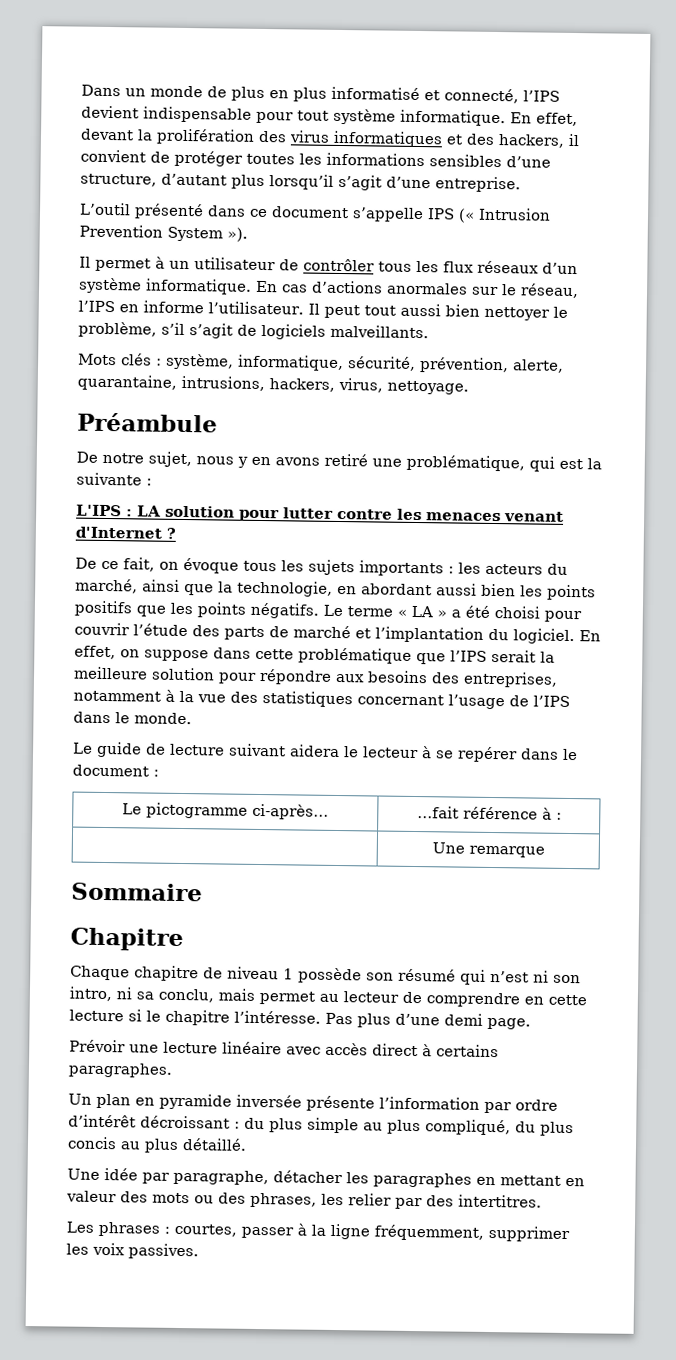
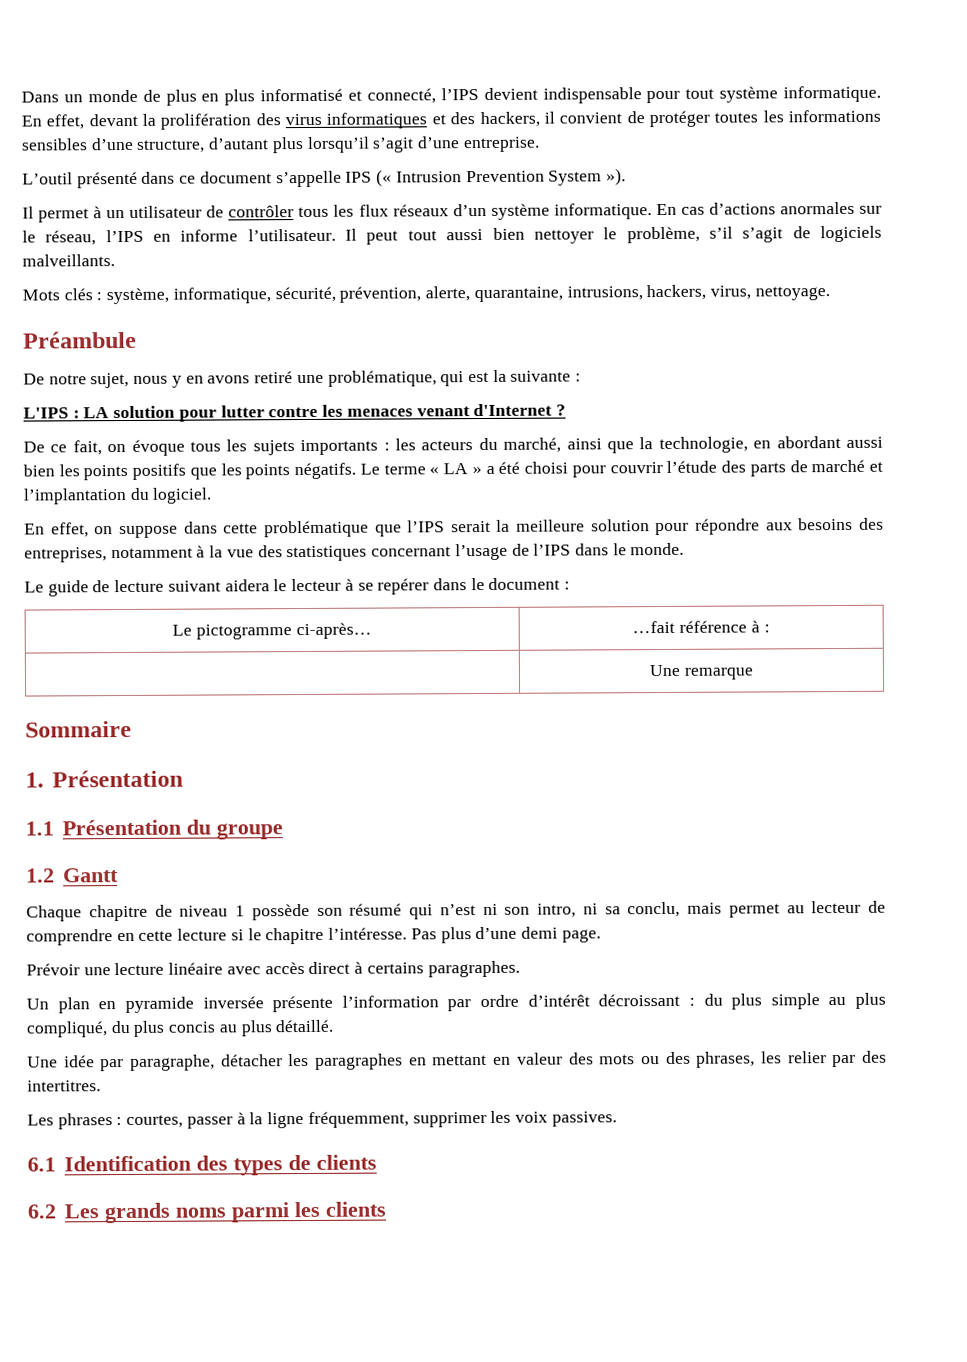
(575, 636) none -> (213, 495) //
[70,927,184,952] Chapitre -> [25,769,183,788] [25,819,283,840] [26,868,119,883] 1. Présentation // 1.1 Présentation du groupe // 1.2 Gantt
(199, 1251) none -> [27,1154,377,1176] [27,1201,386,1224] // 6.1 Identification des types de clients // 6.2 Les grands noms parmi les clients

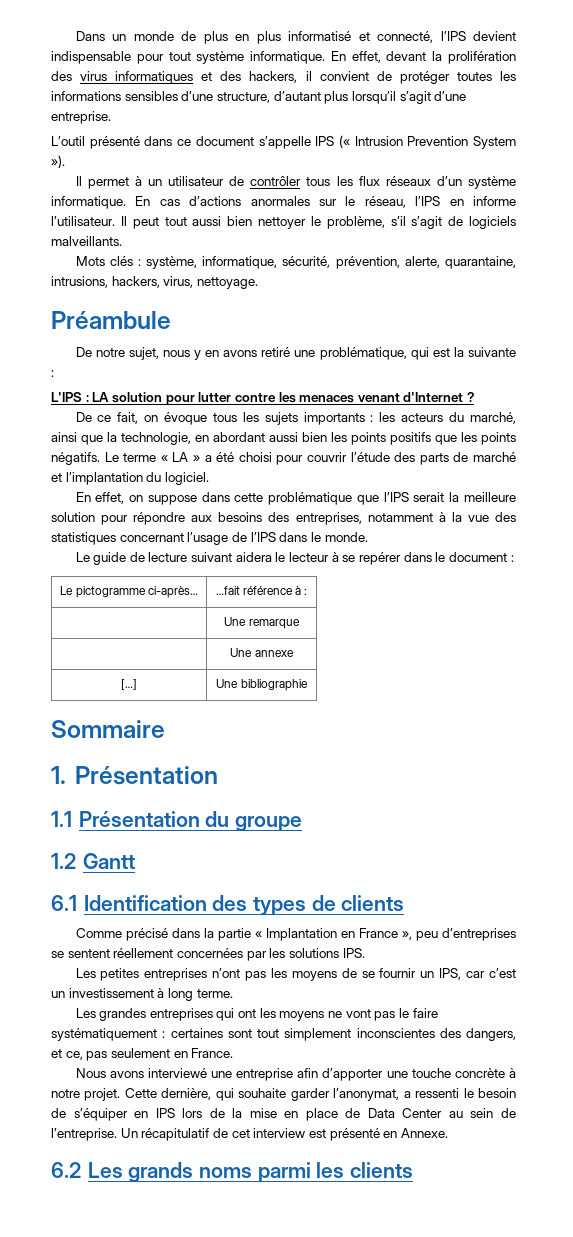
(753, 673) none -> [230,648,294,657] [121,679,137,690] [216,679,308,691] // | Une annexe // […] | Une bibliographie
[26,900,886,922] [26,926,601,946] [26,960,520,978] [26,992,886,1014] [26,1019,334,1038] [27,1050,888,1072] [27,1080,101,1092] [27,1110,617,1130] // Chaque chapitre de niveau 1 possède son résumé qui n’est ni son intro, ni sa conclu, mais permet au lecteur de comprendre en cette lecture si le chapitre l’intéresse. Pas plus d’une demi page. // Prévoir une lecture linéaire avec accès direct à certains paragraphes. // Un plan en pyramide inversée présente l’information par ordre d’intérêt décroissant : du plus simple au plus compliqué, du plus concis au plus détaillé. // Une idée par paragraphe, détacher les paragraphes en mettant en valeur des mots ou des phrases, les relier par des intertitres. // Les phrases : courtes, passer à la ligne fréquemment, supprimer les voix passives. -> (135, 861) none
(377, 1162) none -> [75,928,516,941] [51,948,365,961] [75,968,517,981] [51,988,233,1001] [75,1008,438,1021] [51,1028,516,1041] [51,1048,234,1061] [75,1068,517,1081] [51,1088,516,1101] [51,1108,517,1121] [51,1128,448,1141] // Comme précisé dans la partie « Implantation en France », peu d’entreprises se sentent réellement concernées par les solutions IPS. // Les petites entreprises n’ont pas les moyens de se fournir un IPS, car c’est un investissement à long terme. // Les grandes entreprises qui ont les moyens ne vont pas le faire systématiquement : certaines sont tout simplement inconscientes des dangers, et ce, pas seulement en France. // Nous avons interviewé une entreprise afin d’apporter une touche concrète à notre projet. Cette dernière, qui souhaite garder l’anonymat, a ressenti le besoin de s’équiper en IPS lors de la mise en place de Data Center au sein de l’entreprise. Un récapitulatif de cet interview est présenté en Annexe.

